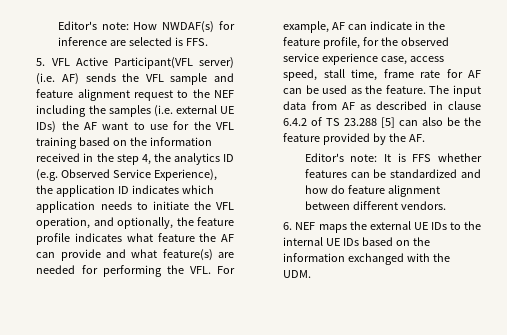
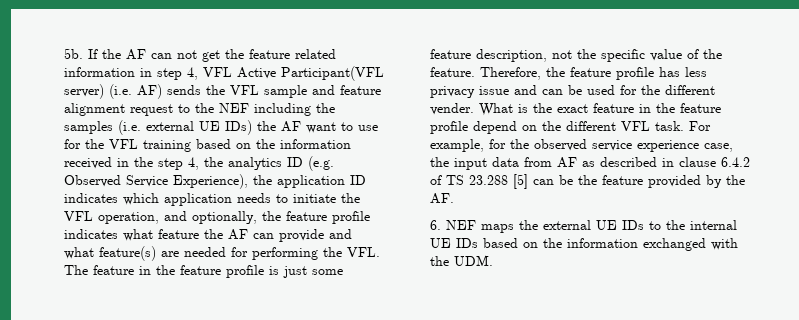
[57,21,235,33] [57,37,208,46] [36,58,46,66] Editor's note: How NWDAF(s) for inference are selected is FFS. // 5. -> [64,48,337,62] [64,67,199,80] 5b. If the AF can not get the feature related information in step 4,
[217,266,235,274] [283,21,446,33] [283,37,361,49] For example, AF can indicate in the feature profile, -> [64,265,344,278] [430,49,723,62] [430,67,708,80] [430,85,716,98] [430,103,722,116] [430,121,712,134] [430,139,485,152] The feature in the feature profile is just some feature description, not the specific value of the feature. Therefore, the feature profile has less privacy issue and can be used for the different vender. What is the exact feature in the feature profile depend on the different VFL task. For example,
[410,56,445,62] [283,69,481,81] [283,85,450,94] access speed, stall time, frame rate for AF can be used as the feature. The -> [430,157,450,167] the
[422,117,444,126] also -> (555, 182) none
[304,153,482,162] [304,169,481,178] [304,185,440,197] [304,201,446,210] // Editor's note: It is FFS whether features can be standardized and how do feature alignment between different vendors. -> (455, 198) none

